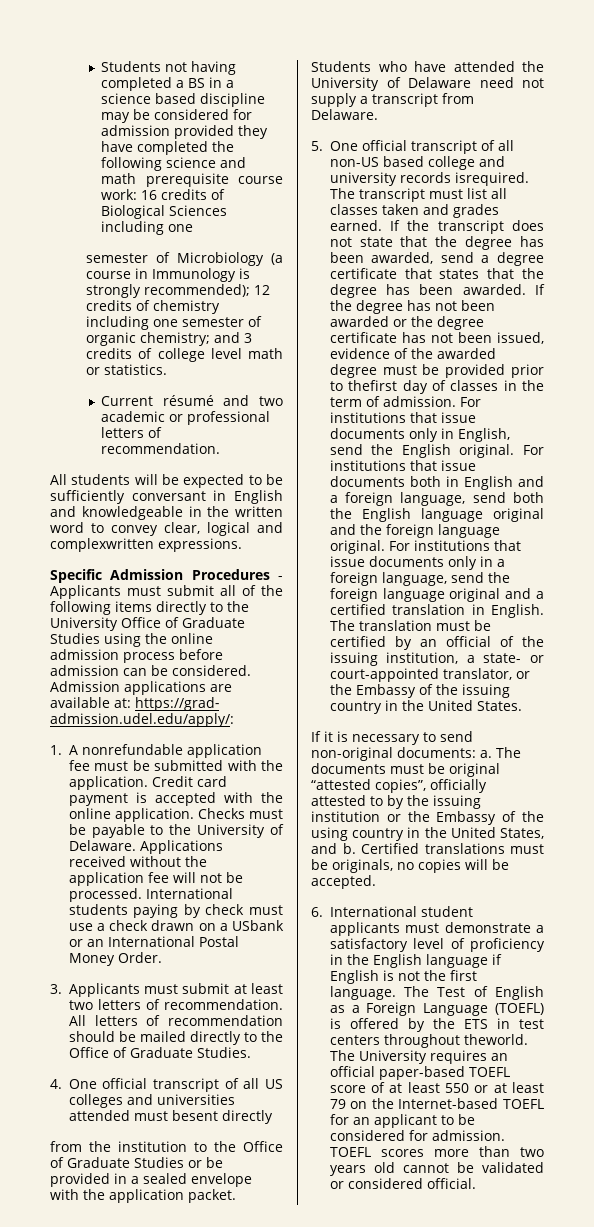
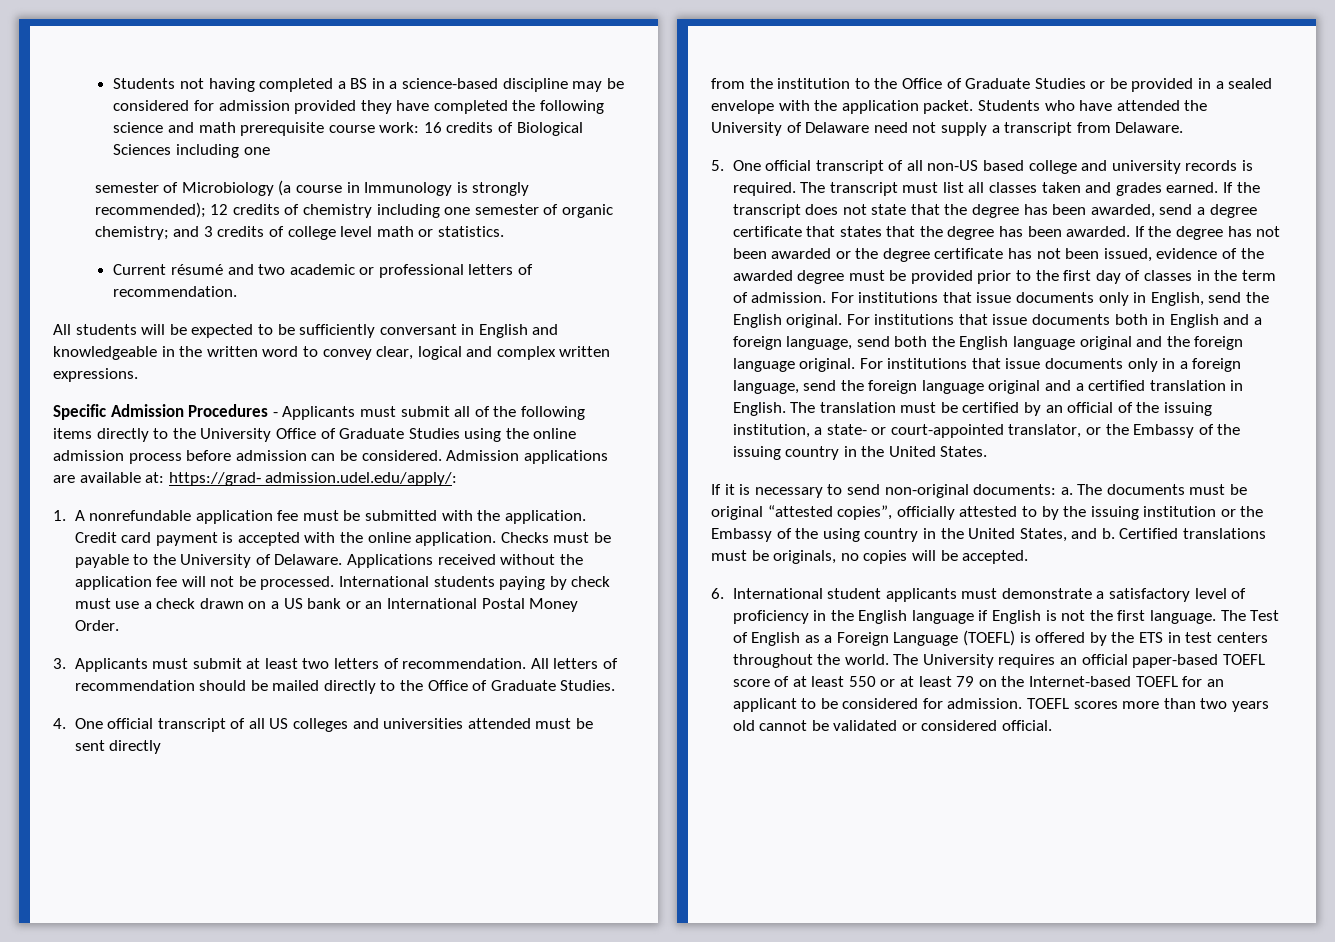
[101,93,197,104] science based -> [402,78,499,89] science-based
[50,538,154,552] complexwritten -> [496,346,611,360] complex written
[232,920,284,931] USbank -> [283,598,342,609] US bank
[171,1110,218,1121] besent -> [575,718,593,729] [74,740,105,751] be sent
[454,172,529,186] isrequired. -> [1241,160,1253,171] [732,182,796,196] is required.
[348,380,398,391] thefirst -> [1035,270,1092,281] the first
[463,1034,528,1045] theworld. -> [817,654,889,665] the world.

